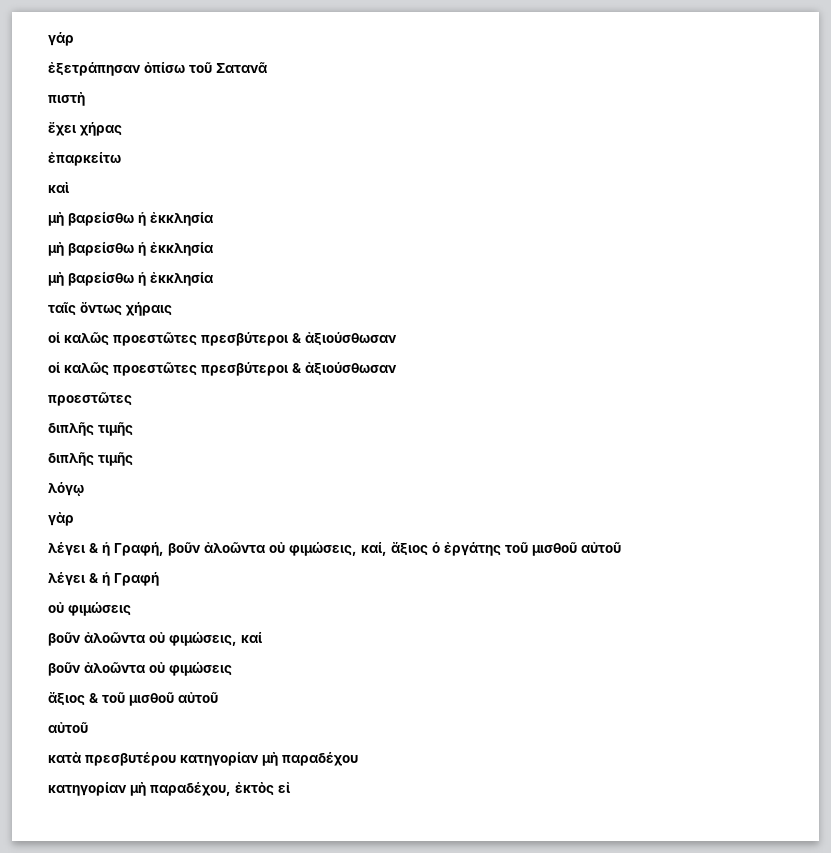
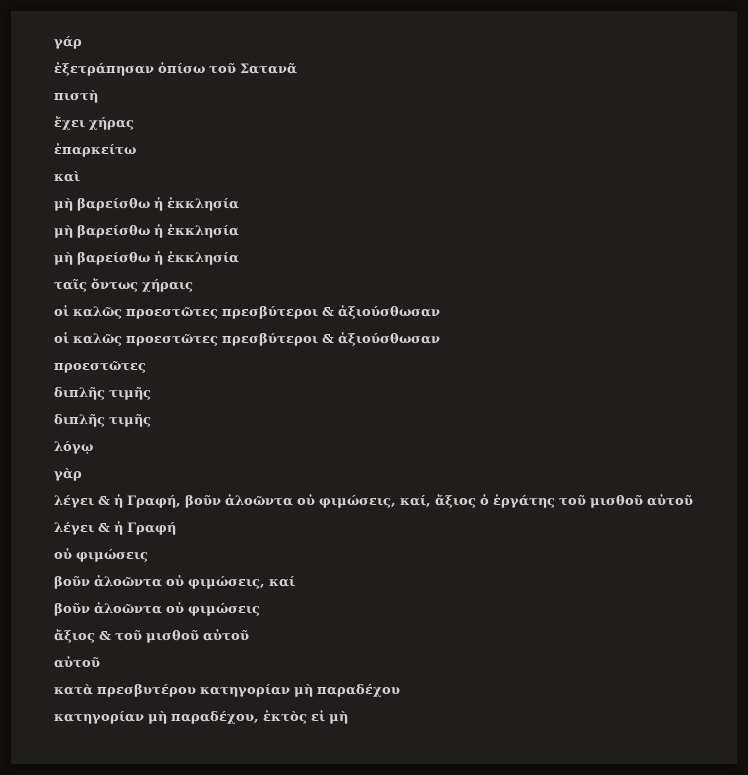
(291, 787) none -> [329,711,348,724] μὴ

